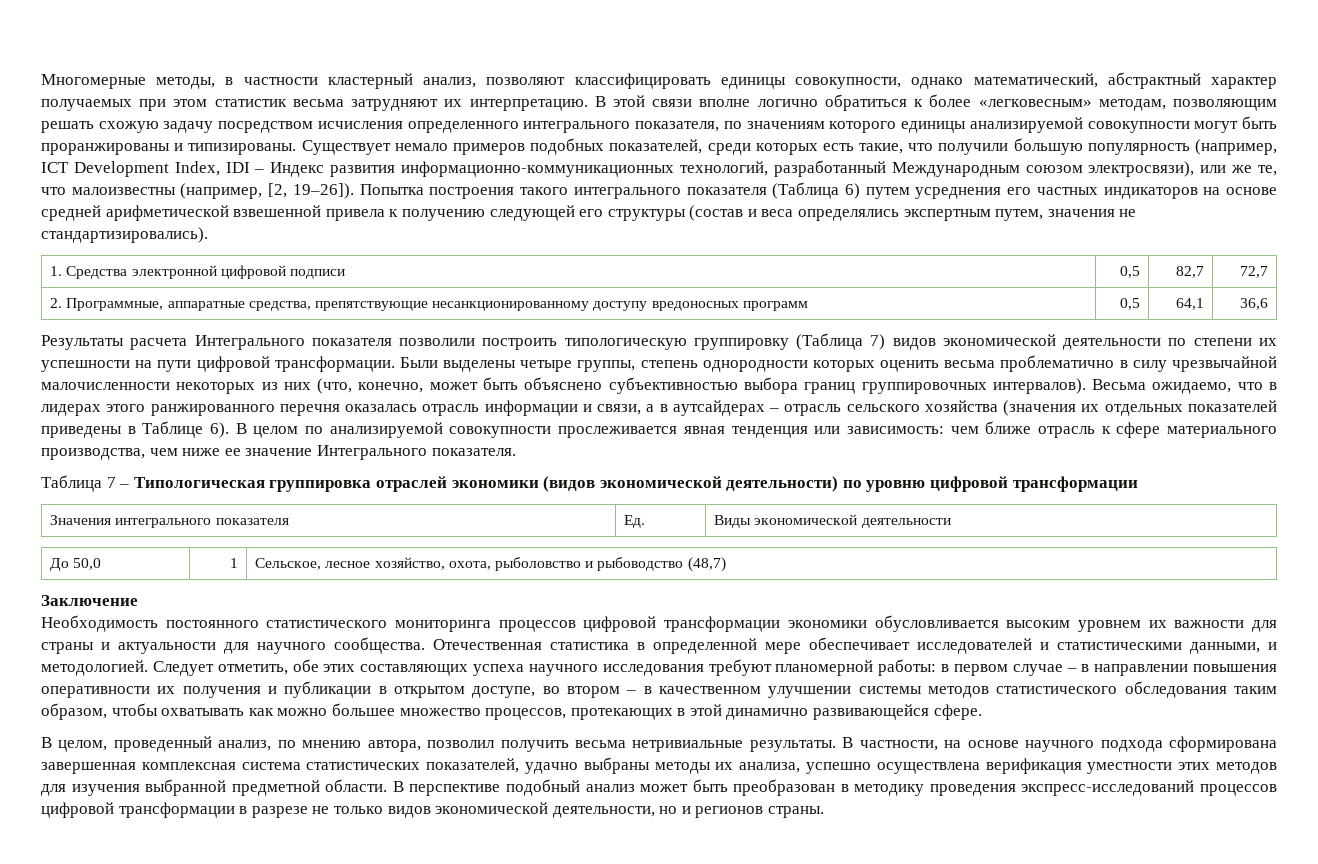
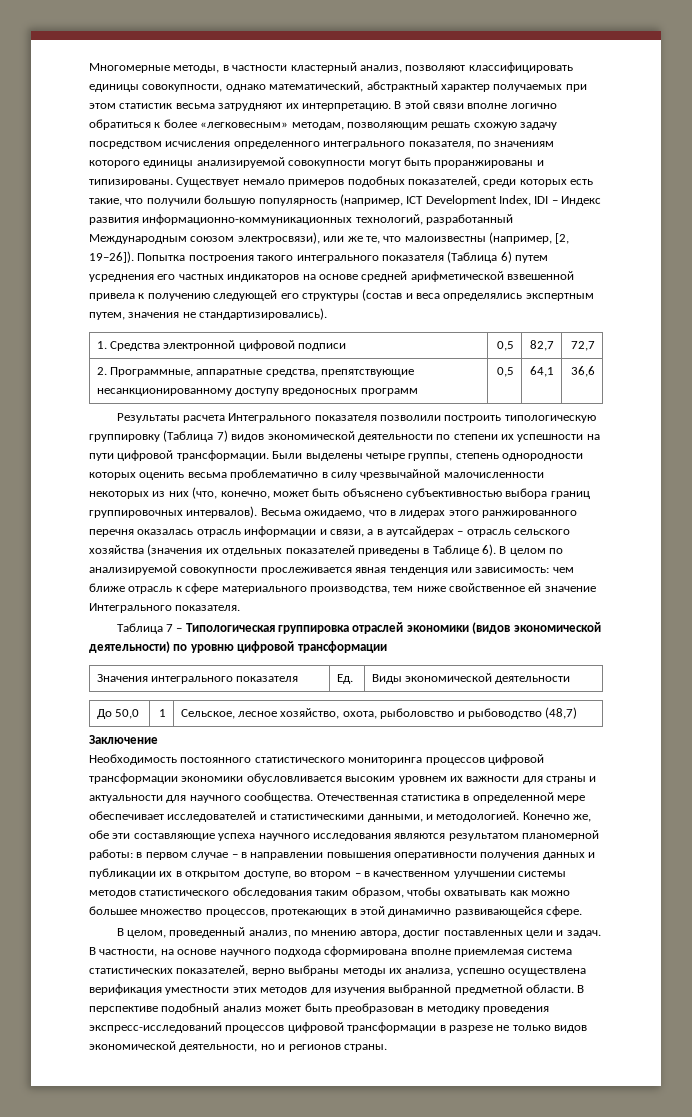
[149,448,241,456] чем ниже ее -> [393,583,542,592] тем ниже свойственное ей
[152,659,469,676] Следует отметить, обе этих составляющих -> [522,812,591,822] [89,830,215,841] Конечно же, обе эти составляющие
[708,659,772,676] требуют -> [394,833,519,841] являются результатом
[157,686,261,698] их получения -> [480,852,585,860] получения данных
(372, 689) none -> [159,871,173,877] их
[427,740,836,752] позволил получить весьма нетривиальные результаты. -> [403,930,601,938] достиг поставленных цели и задач.
[41,762,236,774] завершенная комплексная -> [410,949,524,957] вполне приемлемая
[525,762,578,774] удачно -> [251,968,285,976] верно

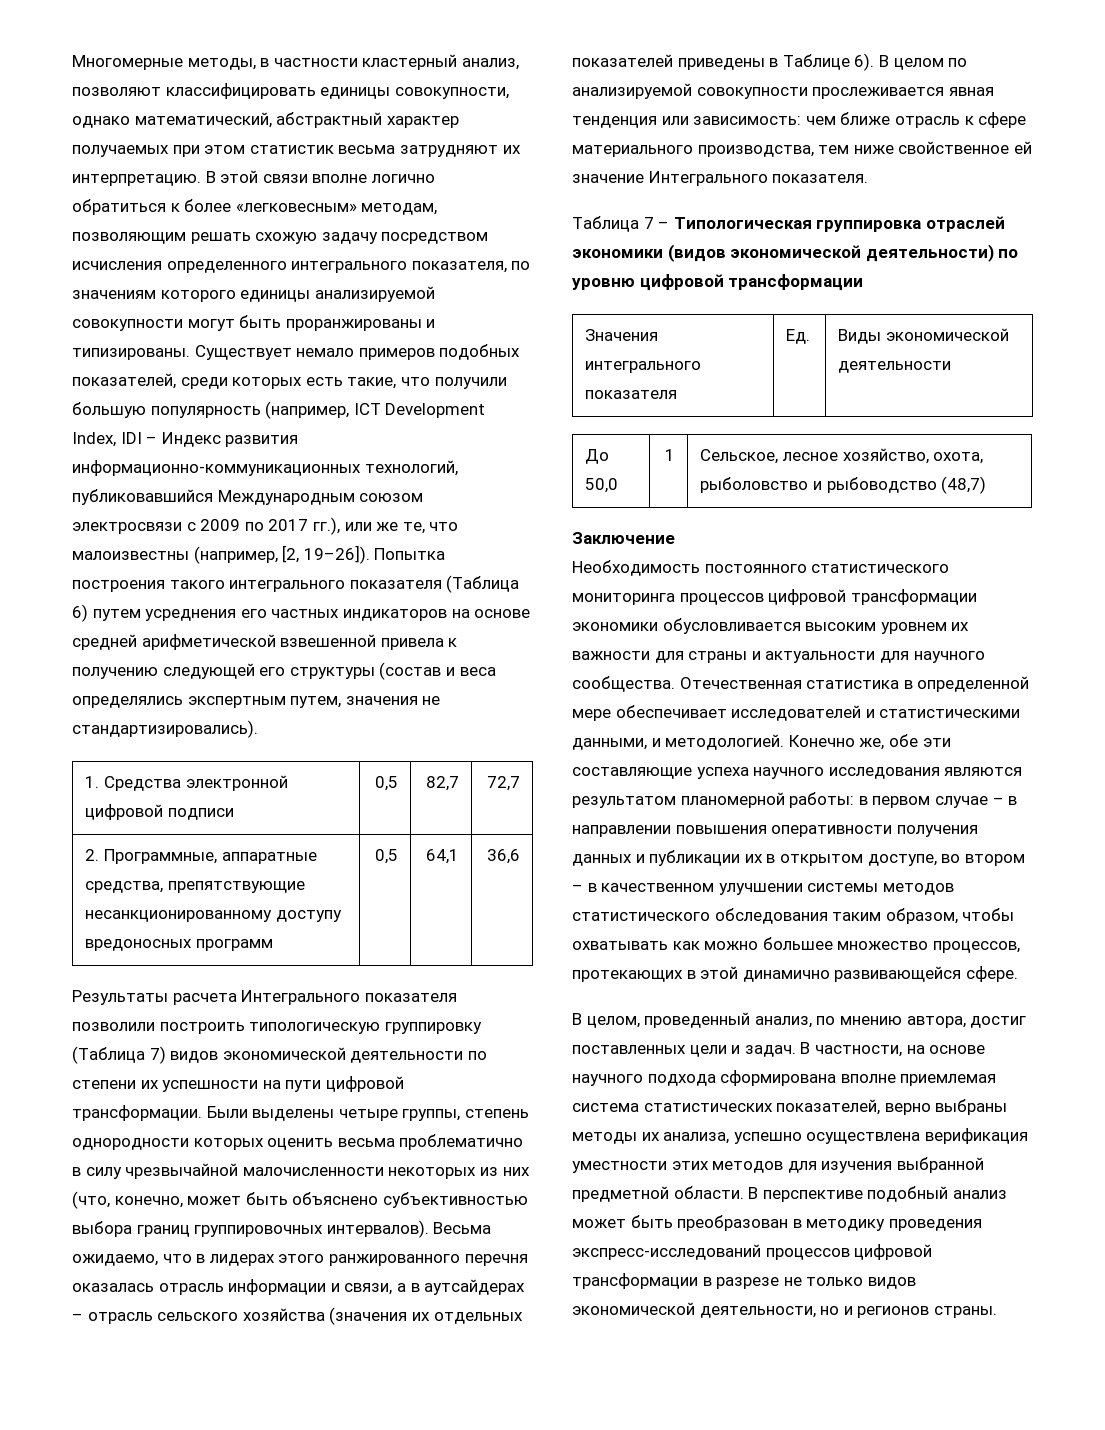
[426,214,514,225] разработанный -> [72,489,213,505] публиковавшийся
[237,232,320,244] электросвязи), -> [72,517,340,535] электросвязи с 2009 по 2017 гг.),

